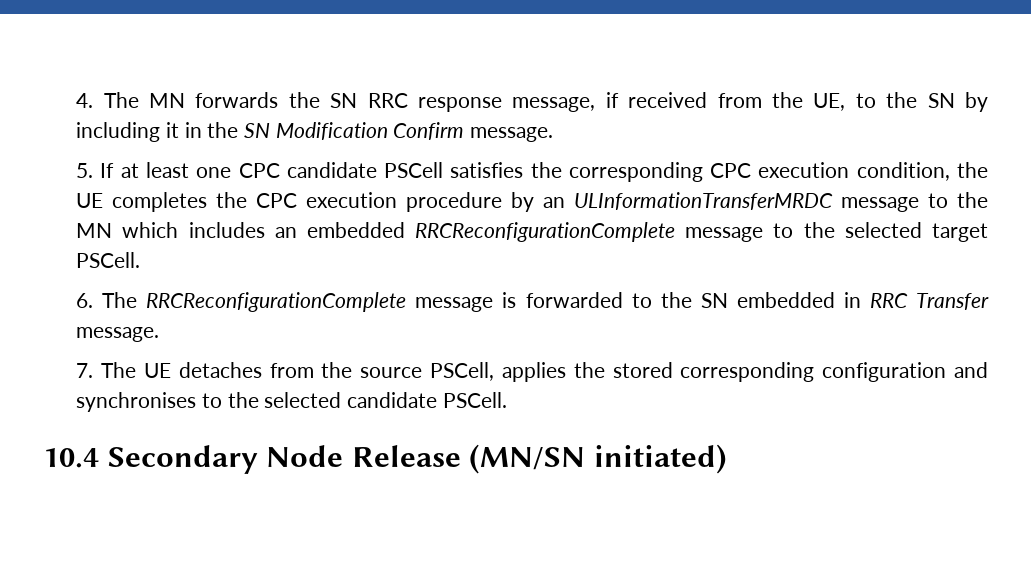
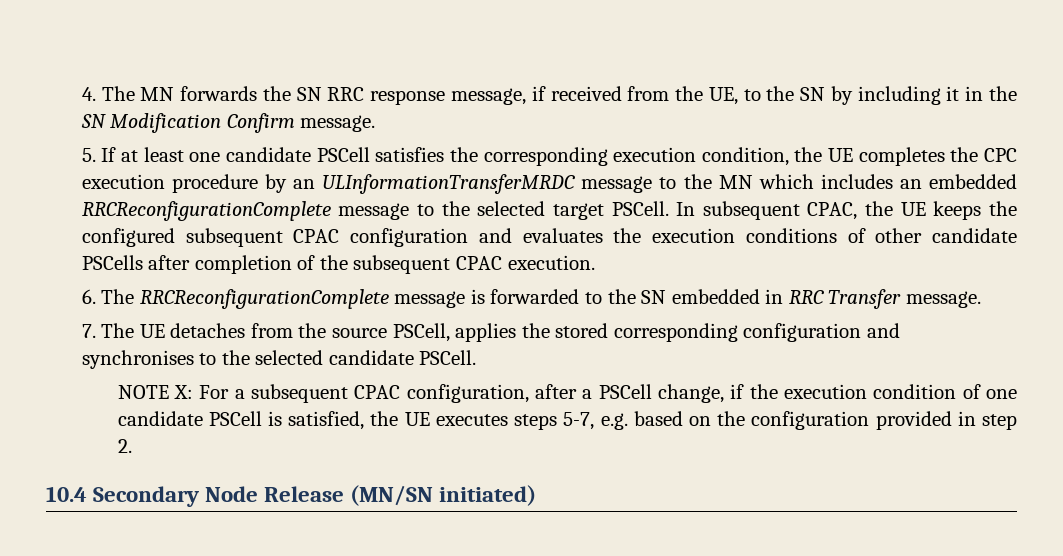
[238,163,280,178] CPC -> (221, 157) none
[710,163,752,178] CPC -> (608, 156) none
(141, 260) none -> [676,201,1017,220] [81,228,1018,247] [81,255,595,274] In subsequent CPAC, the UE keeps the configured subsequent CPAC configuration and evaluates the execution conditions of other candidate PSCells after completion of the subsequent CPAC execution.
(507, 400) none -> [117,384,1018,403] [117,411,1018,430] [117,439,132,453] // NOTE X: For a subsequent CPAC configuration, after a PSCell change, if the execution condition of one candidate PSCell is satisfied, the UE executes steps 5-7, e.g. based on the configuration provided in step 2.

